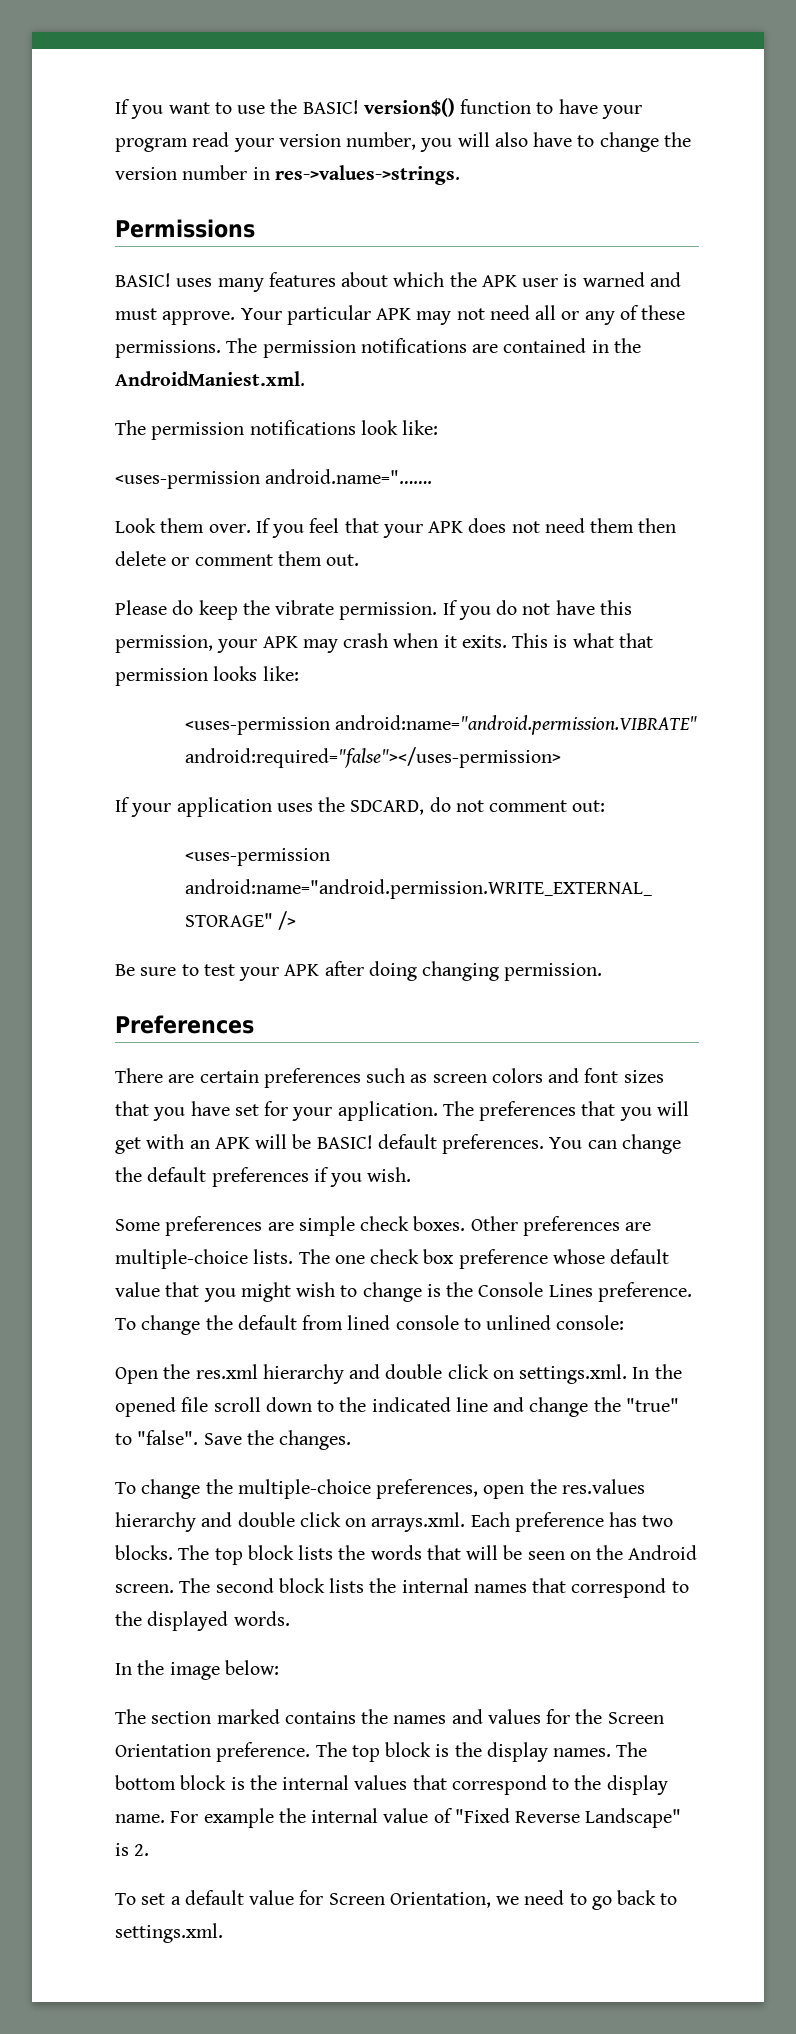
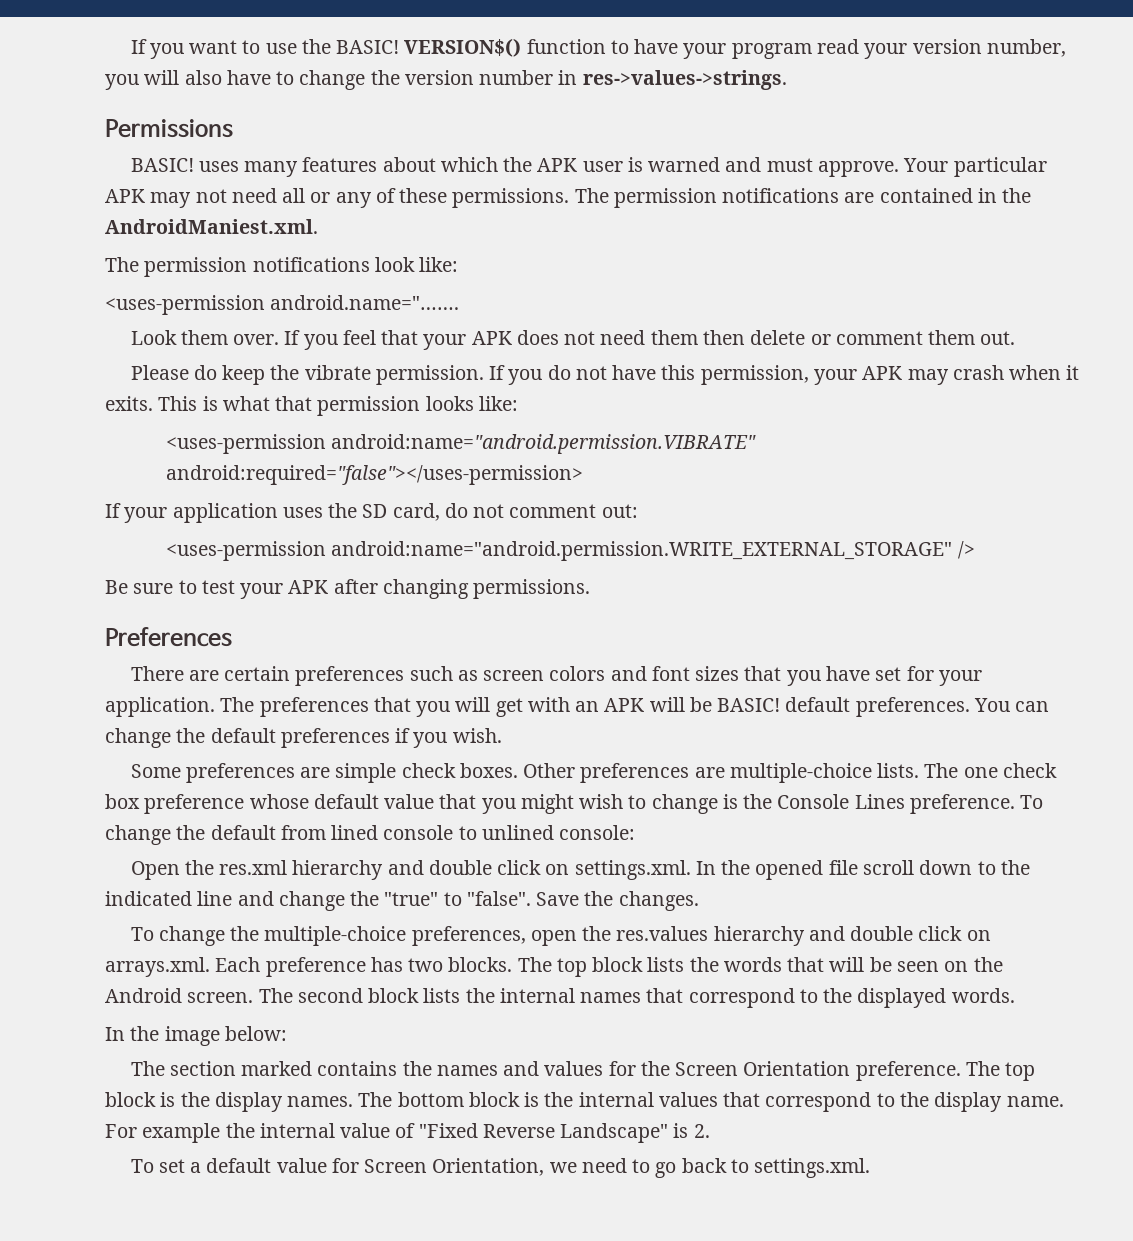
[363,98,455,117] version$() -> [404,38,522,57] VERSION$()
[350,800,425,815] SDCARD, -> [362,503,440,521] SD card,
[368,961,603,981] doing changing permission. -> [382,579,591,599] changing permissions.

